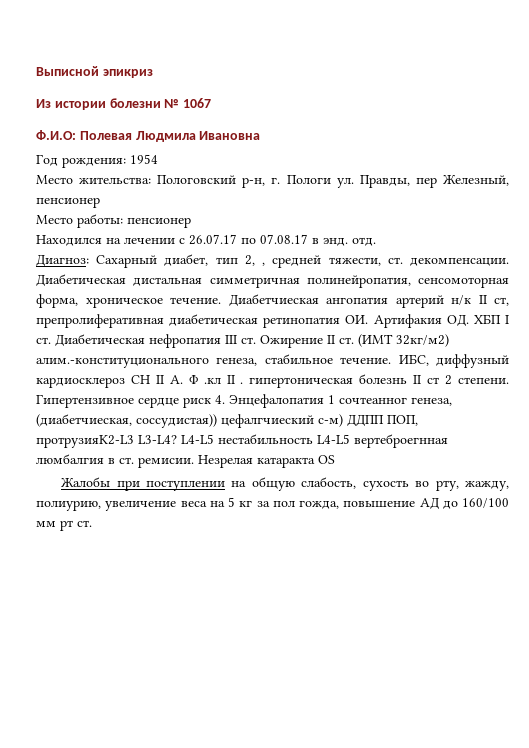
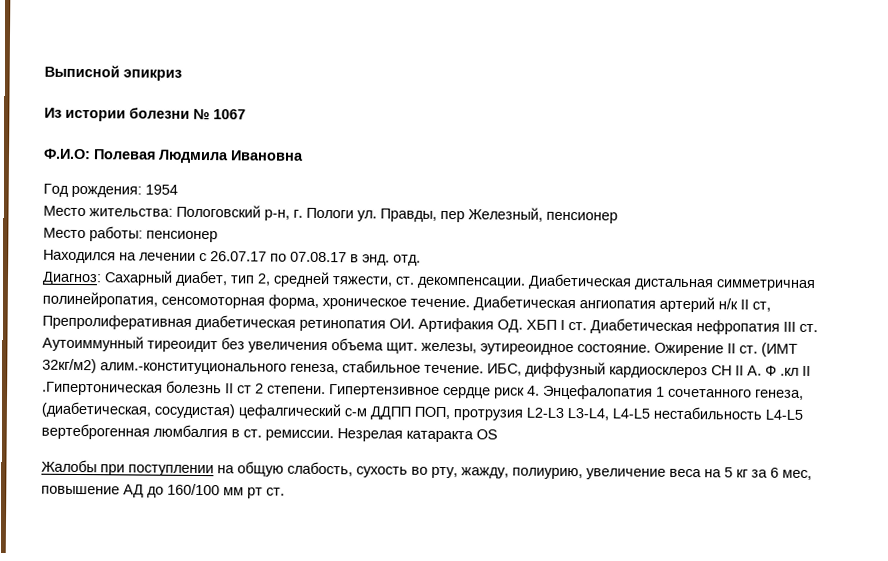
[262,262,266,266] , -> (271, 279) none
[228,294,388,307] Диабетчиеская ангопатия -> [473,295,656,312] Диабетическая ангиопатия
[36,314,164,328] препролиферативная -> [42,314,192,330] Препролиферативная
(256, 340) none -> [42,335,651,356] Аутоиммунный тиреоидит без увеличения объема щит. железы, эутиреоидное состояние.
[240,377,354,388] . гипертоническая -> [42,381,163,396] .Гипертоническая
[339,397,452,406] [36,414,418,428] [36,435,177,448] сочтеанног генеза, (диабетчиеская, соссудистая)) цефалгчиеский с-м) ДДПП ПОП, протрузияK2-L3 L3-L4? -> [668,388,804,400] [41,401,609,421] сочетанного генеза, (диабетическая, сосудистая) цефалгический с-м ДДПП ПОП, протрузия L2-L3 L3-L4,
[354,434,448,448] вертеброегнная -> [41,423,150,440] вертеброгенная
[138,457,194,468] ремисии. -> [265,429,334,442] ремиссии.
[272,500,339,509] пол гожда, -> [770,467,812,481] 6 мес,

